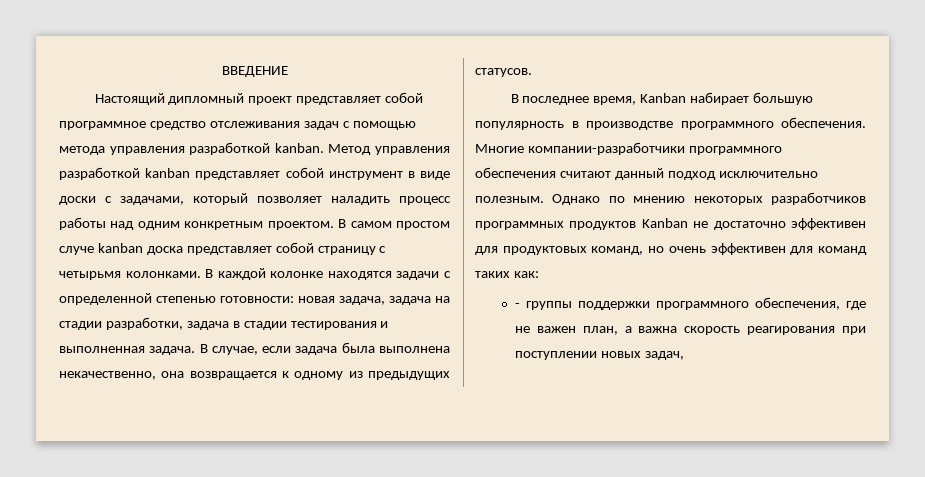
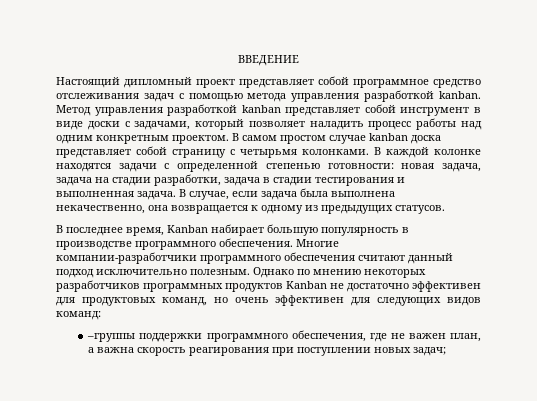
[59,246,94,255] случе -> [329,135,366,144] случае
[818,246,867,255] [475,271,539,278] [514,301,572,310] команд таких как: // - группы -> [377,297,481,306] [56,311,101,320] [87,333,136,342] следующих видов команд: // –группы
[644,351,684,360] задач, -> [413,347,447,356] задач;

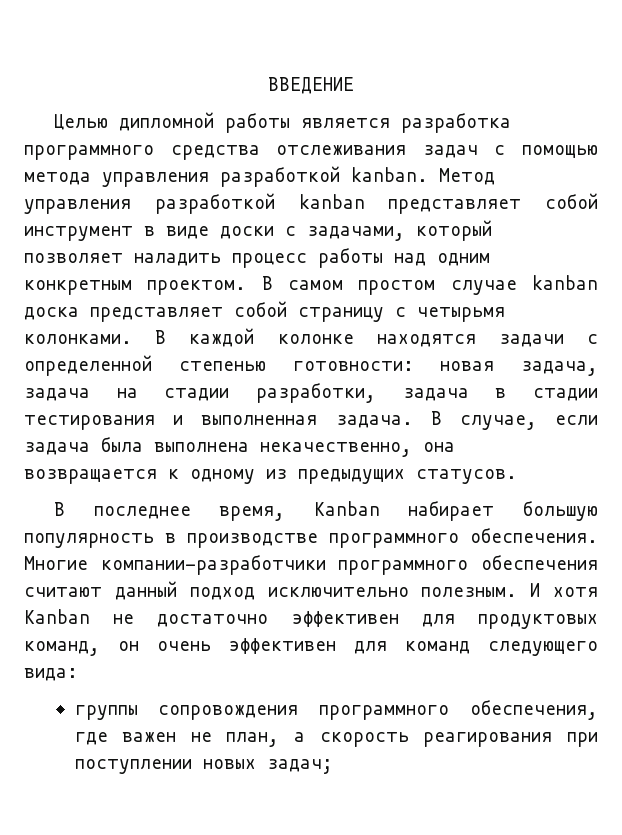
[56,76,481,88] Настоящий дипломный проект представляет собой программное средство -> [54,112,512,133] [24,145,260,160] Целью дипломной работы является разработка программного средства
[253,267,426,278] [56,280,283,292] Однако по мнению некоторых разработчиков программных продуктов -> [530,583,598,597] И хотя
[213,297,228,303] но -> [118,641,139,651] он
[377,297,481,306] [56,311,101,320] [87,333,203,342] следующих видов команд: // –группы поддержки -> [405,641,598,656] [24,668,78,681] [74,705,299,720] команд следующего вида: // группы сопровождения
[390,333,446,339] не важен -> [122,732,212,742] важен не
[97,347,135,353] важна -> (306, 737) none

